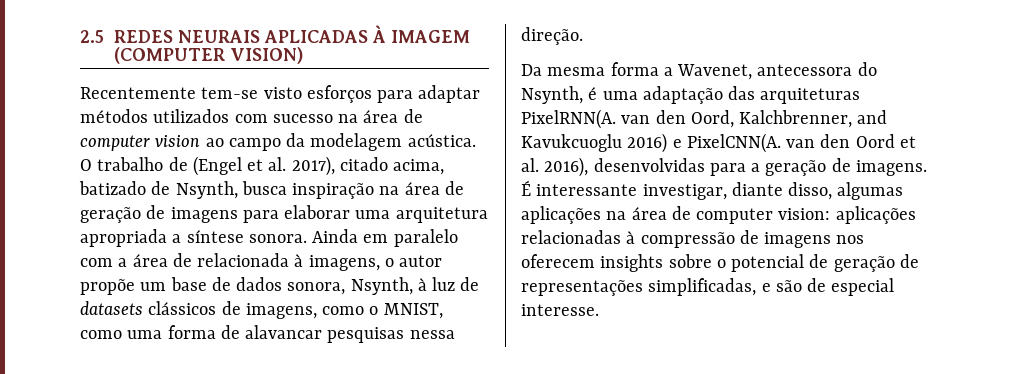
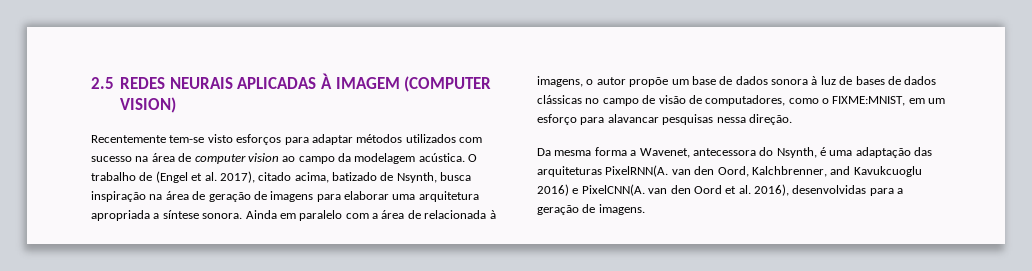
[287,277,413,295] sonora, Nsynth, -> [771,79,808,85] sonora
[80,301,443,319] [80,325,240,339] datasets clássicos de imagens, como o MNIST, como uma forma de -> [855,76,937,85] [537,95,946,106] [537,114,605,125] bases de dados clássicas no campo de visão de computadores, como o FIXME:MNIST, em um esforço para
[521,180,904,200] [521,206,916,224] [521,230,865,248] [521,254,919,272] [521,278,895,296] [521,304,599,316] É interessante investigar, diante disso, algumas aplicações na área de computer vision: aplicações relacionadas à compressão de imagens nos oferecem insights sobre o potencial de geração de representações simplificadas, e são de especial interesse. -> (645, 209) none

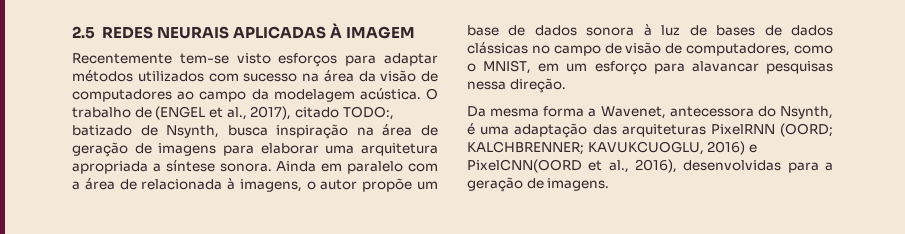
[404,76,492,92] [120,97,177,113] (COMPUTER VISION) -> (415, 32) none
[178,153,279,164] de computer vision -> [358,70,438,82] [72,89,172,102] da visão de computadores
[155,171,217,183] (Engel et al. -> [155,106,247,120] (ENGEL et al.,
[294,172,329,183] acima, -> [342,106,394,120] TODO:,
[832,96,906,106] FIXME:MNIST, -> [483,60,532,74] MNIST,
[605,165,922,177] [537,184,751,196] PixelRNN(A. van den Oord, Kalchbrenner, and Kavukcuoglu 2016) e PixelCNN(A. van den Oord et al. -> [710,123,833,137] [467,141,757,155] [467,159,629,173] PixelRNN (OORD; KALCHBRENNER; KAVUKCUOGLU, 2016) e PixelCNN(OORD et al.,

